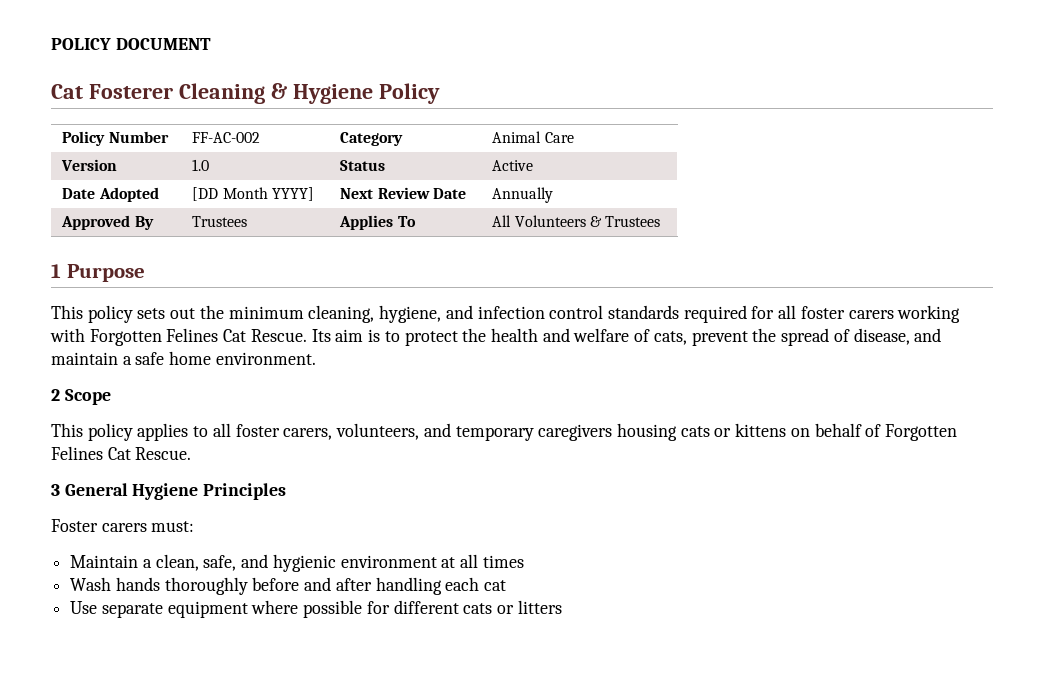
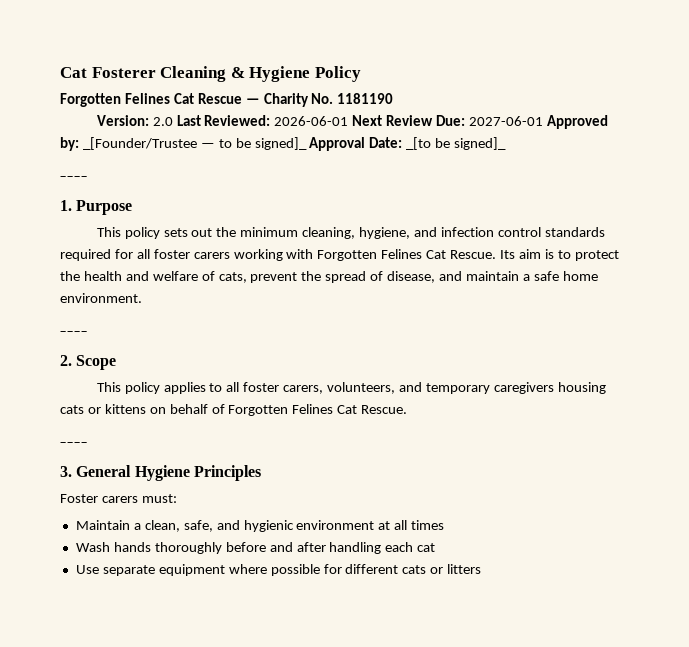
[51,38,211,50] POLICY DOCUMENT // -> (60, 72) none
[62,131,169,146] [192,132,261,143] [340,132,404,146] [492,131,574,143] [61,159,118,171] [192,159,210,171] [340,160,386,171] [492,160,534,171] [62,187,159,202] [192,187,315,201] [340,187,467,199] [492,187,554,203] [61,215,154,230] [192,216,248,227] [339,215,416,230] [492,215,661,227] [51,264,61,278] // Policy Number | FF-AC-002 | Category | Animal Care // Version | 1.0 | Status | Active // Date Adopted | [DD Month YYYY] | Next Review Date | Annually // Approved By | Trustees | Applies To | All Volunteers & Trustees // 1 -> [60,93,394,107] [96,115,608,129] [60,137,507,151] [60,175,88,177] [60,200,72,211] // Forgotten Felines Cat Rescue — Charity No. 1181190 // Version: 2.0 Last Reviewed: 2026-06-01 Next Review Due: 2027-06-01 Approved by: _[Founder/Trustee — to be signed]_ Approval Date: _[to be signed]_ // ____ // 1.
[51,389,60,401] 2 -> [60,330,88,332] [60,355,72,366] ____ // 2.
[51,484,60,496] 3 -> [60,441,88,443] [60,466,72,477] ____ // 3.

